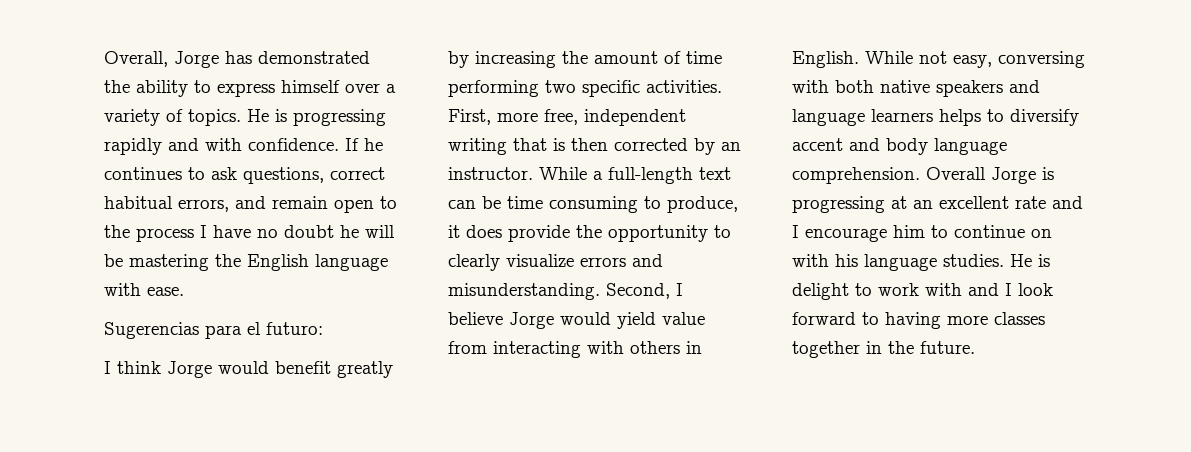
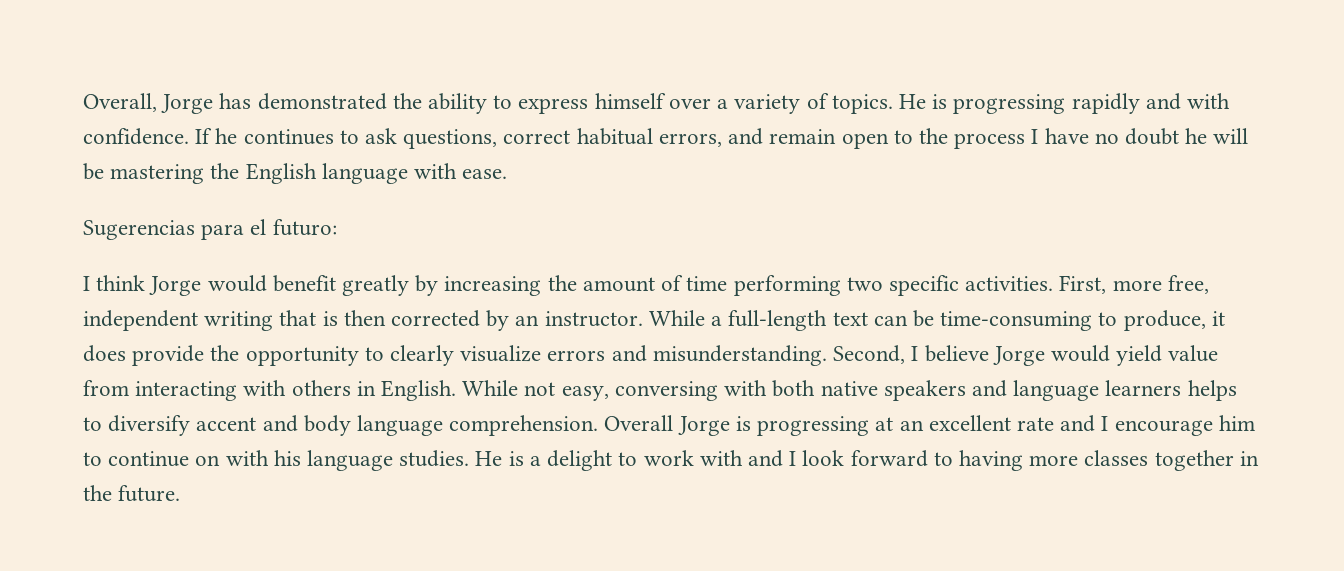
[507,196,638,213] time consuming -> [940,311,1093,331] time-consuming
(1050, 260) none -> [529,456,541,466] a

